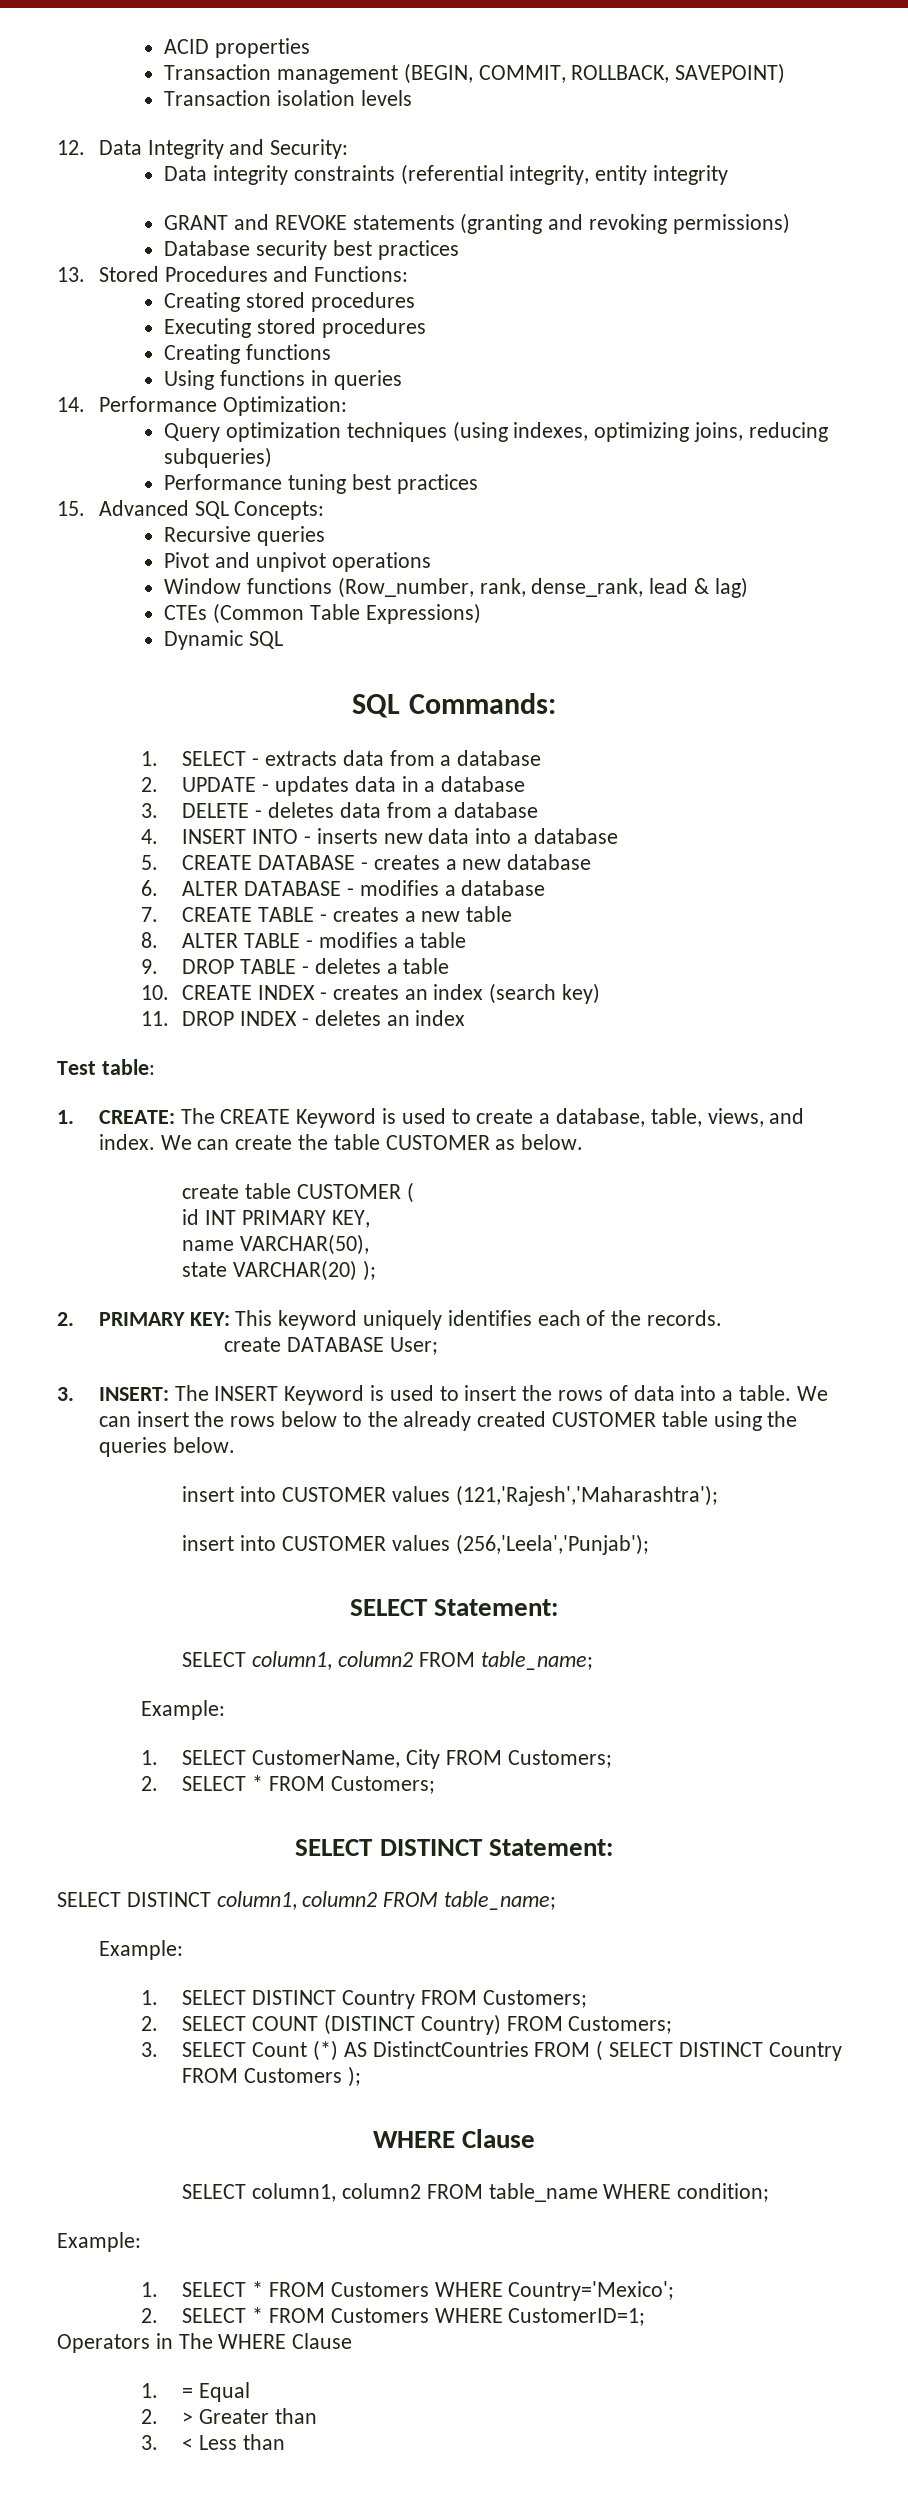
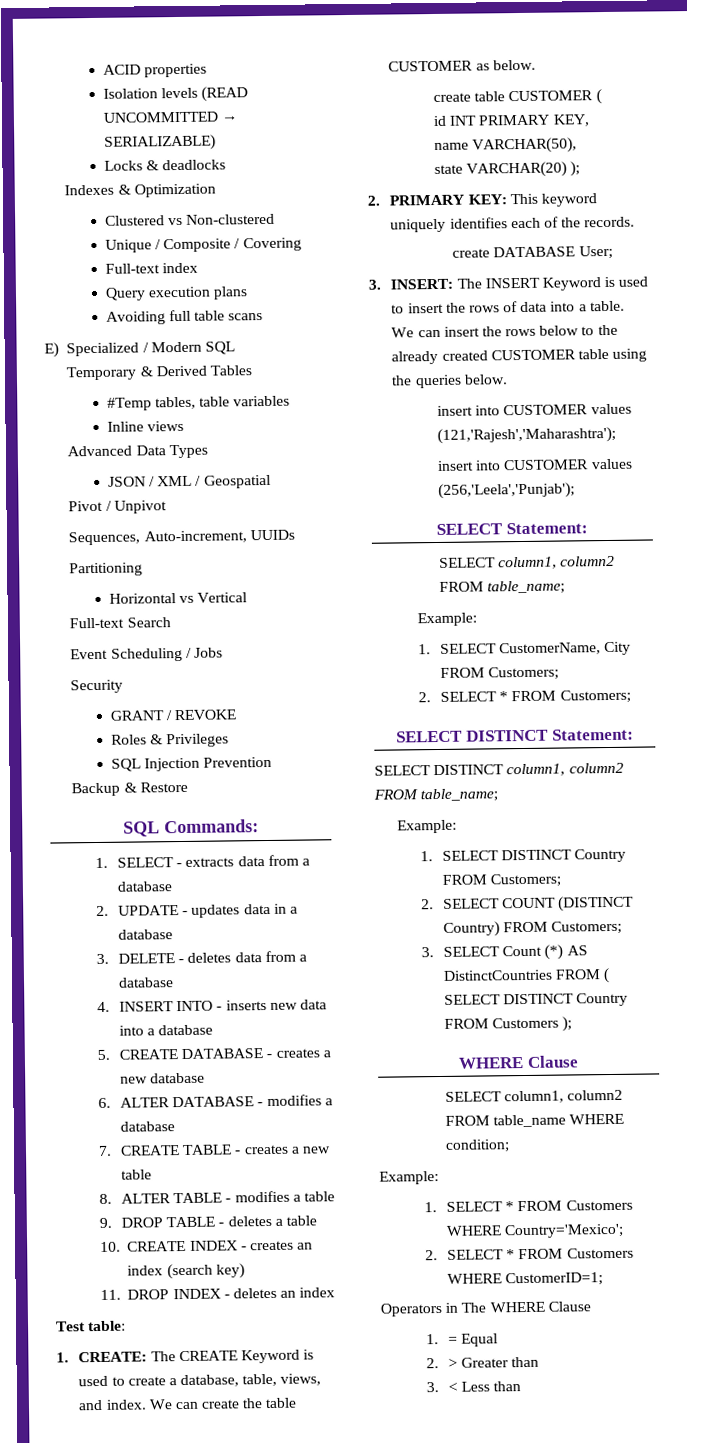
[164,63,786,84] [164,90,412,106] [57,139,349,159] [164,164,729,185] Transaction management (BEGIN, COMMIT, ROLLBACK, SAVEPOINT) // Transaction isolation levels // 12. Data Integrity and Security: // Data integrity constraints (referential integrity, entity integrity -> [102,86,249,102] [102,111,238,123] [103,134,216,151] [103,159,227,171] [64,183,216,198] [104,213,276,226] [104,237,302,253] [104,262,198,274] [104,286,249,301] [105,309,264,325] [44,341,235,358] [66,365,252,381] [106,395,291,411] [106,420,184,432] [67,444,208,459] [107,474,271,489] [68,500,167,514] [68,529,295,546] [69,562,144,577] [108,592,248,604] [69,617,171,629] [70,647,223,662] [70,679,124,694] Isolation levels (READ UNCOMMITTED → SERIALIZABLE) // Locks & deadlocks // Indexes & Optimization // Clustered vs Non-clustered // Unique / Composite / Covering // Full-text index // Query execution plans // Avoiding full table scans // E) Specialized / Modern SQL // Temporary & Derived Tables // #Temp tables, table variables // Inline views // Advanced Data Types // JSON / XML / Geospatial // Pivot / Unpivot // Sequences, Auto-increment, UUIDs // Partitioning // Horizontal vs Vertical // Full-text Search // Event Scheduling / Jobs // Security
[233,214,269,230] and -> [165,710,172,721] /
[352,213,790,234] [164,240,459,260] [57,266,409,282] [164,292,415,312] [164,318,426,338] [164,344,331,364] [164,370,402,390] [57,396,347,416] [164,421,828,442] [164,447,273,468] [164,474,478,494] [57,500,325,520] [164,526,325,546] [164,552,431,572] [164,577,748,598] [164,603,481,624] [164,630,283,650] statements (granting and revoking permissions) // Database security best practices // 13. Stored Procedures and Functions: // Creating stored procedures // Executing stored procedures // Creating functions // Using functions in queries // 14. Performance Optimization: // Query optimization techniques (using indexes, optimizing joins, reducing subqueries) // Performance tuning best practices // 15. Advanced SQL Concepts: // Recursive queries // Pivot and unpivot operations // Window functions (Row_number, rank, dense_rank, lead & lag) // CTEs (Common Table Expressions) // Dynamic SQL -> [110,733,230,748] [110,756,273,772] [71,781,188,797] // Roles & Privileges // SQL Injection Prevention // Backup & Restore

